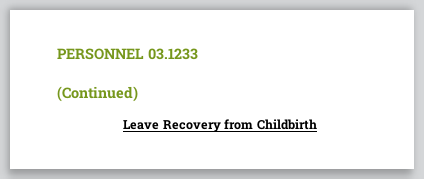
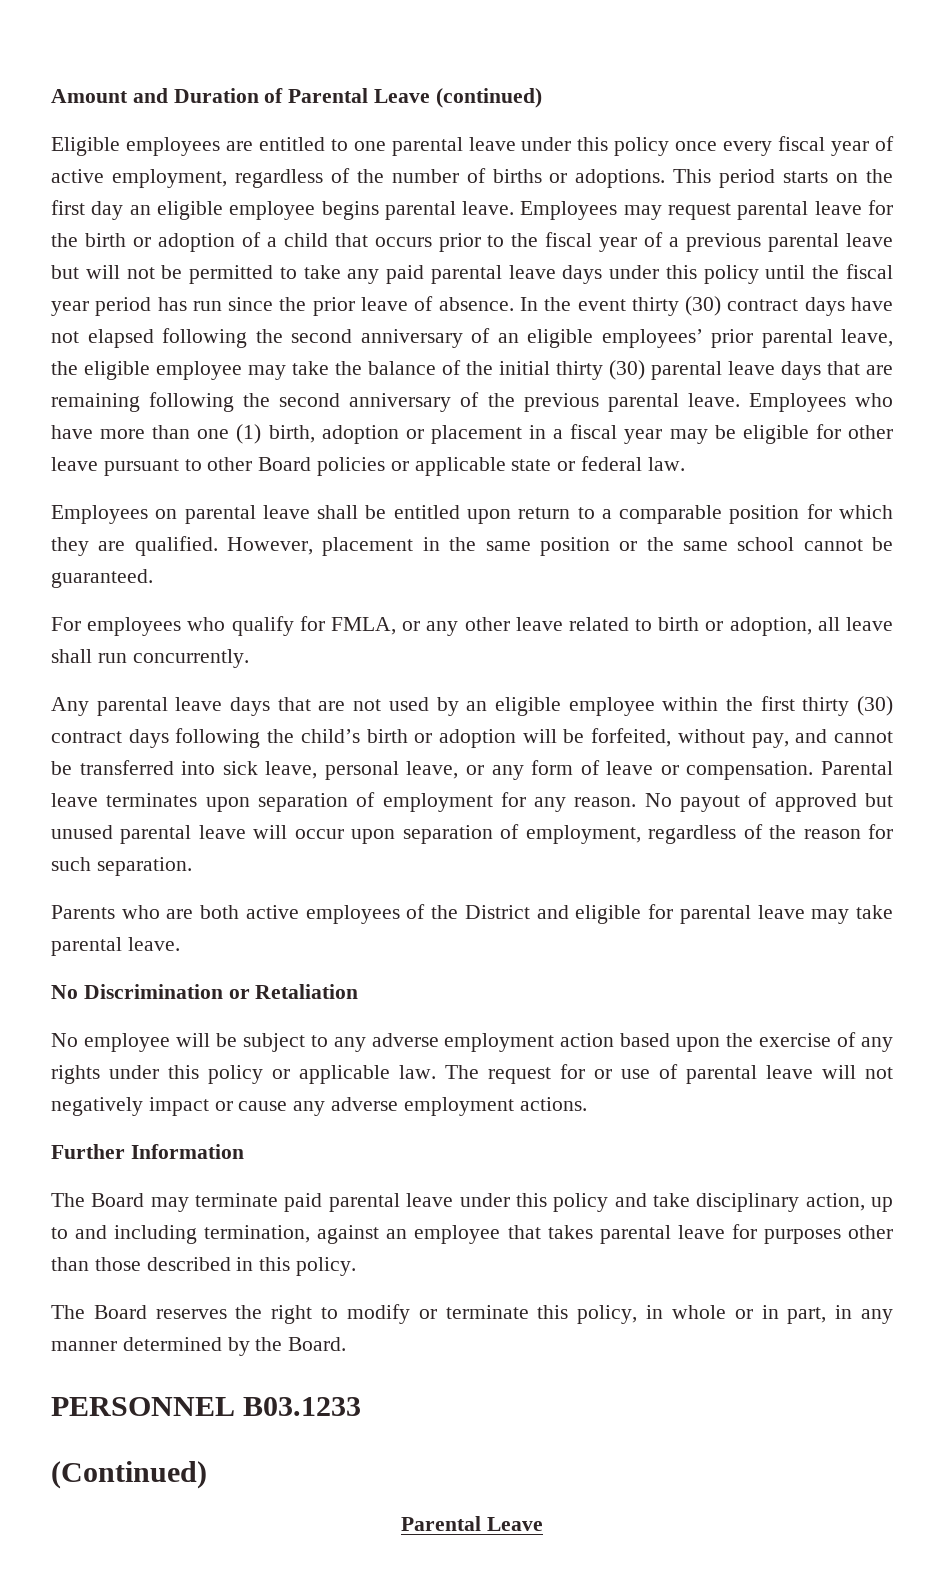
[57,48,198,60] [57,86,138,102] [123,119,317,132] PERSONNEL 03.1233 // (Continued) // Leave Recovery from Childbirth -> [51,88,542,108] [51,136,894,156] [51,168,894,188] [51,200,893,220] [51,232,894,252] [51,264,893,284] [51,296,893,316] [51,328,893,348] [51,360,893,380] [51,392,893,412] [51,424,894,444] [51,456,685,476] [51,504,894,524] [51,536,893,556] [51,569,153,588] [51,616,893,636] [51,649,249,668] [51,696,893,716] [51,728,893,748] [51,760,893,780] [51,792,893,812] [51,824,893,844] [51,857,192,876] [51,904,894,924] [51,937,180,956] [51,984,359,999] [51,1032,893,1052] [51,1064,893,1084] [51,1097,587,1116] [51,1144,244,1159] [51,1193,893,1212] [51,1224,894,1244] [51,1257,357,1276] [51,1304,894,1324] [51,1337,347,1356] [51,1397,362,1416] [51,1461,207,1489] [401,1516,543,1531] Amount and Duration of Parental Leave (continued) // Eligible employees are entitled to one parental leave under this policy once every fiscal year of active employment, regardless of the number of births or adoptions. This period starts on the first day an eligible employee begins parental leave. Employees may request parental leave for the birth or adoption of a child that occurs prior to the fiscal year of a previous parental leave but will not be permitted to take any paid parental leave days under this policy until the fiscal year period has run since the prior leave of absence. In the event thirty (30) contract days have not elapsed following the second anniversary of an eligible employees’ prior parental leave, the eligible employee may take the balance of the initial thirty (30) parental leave days that are remaining following the second anniversary of the previous parental leave. Employees who have more than one (1) birth, adoption or placement in a fiscal year may be eligible for other leave pursuant to other Board policies or applicable state or federal law. // Employees on parental leave shall be entitled upon return to a comparable position for which they are qualified. However, placement in the same position or the same school cannot be guaranteed. // For employees who qualify for FMLA, or any other leave related to birth or adoption, all leave shall run concurrently. // Any parental leave days that are not used by an eligible employee within the first thirty (30) contract days following the child’s birth or adoption will be forfeited, without pay, and cannot be transferred into sick leave, personal leave, or any form of leave or compensation. Parental leave terminates upon separation of employment for any reason. No payout of approved but unused parental leave will occur upon separation of employment, regardless of the reason for such separation. // Parents who are both active employees of the District and eligible for parental leave may take parental leave. // No Discrimination or Retaliation // No employee will be subject to any adverse employment action based upon the exercise of any rights under this policy or applicable law. The request for or use of parental leave will not negatively impact or cause any adverse employment actions. // Further Information // The Board may terminate paid parental leave under this policy and take disciplinary action, up to and including termination, against an employee that takes parental leave for purposes other than those described in this policy. // The Board reserves the right to modify or terminate this policy, in whole or in part, in any manner determined by the Board. // PERSONNEL B03.1233 // (Continued) // Parental Leave

